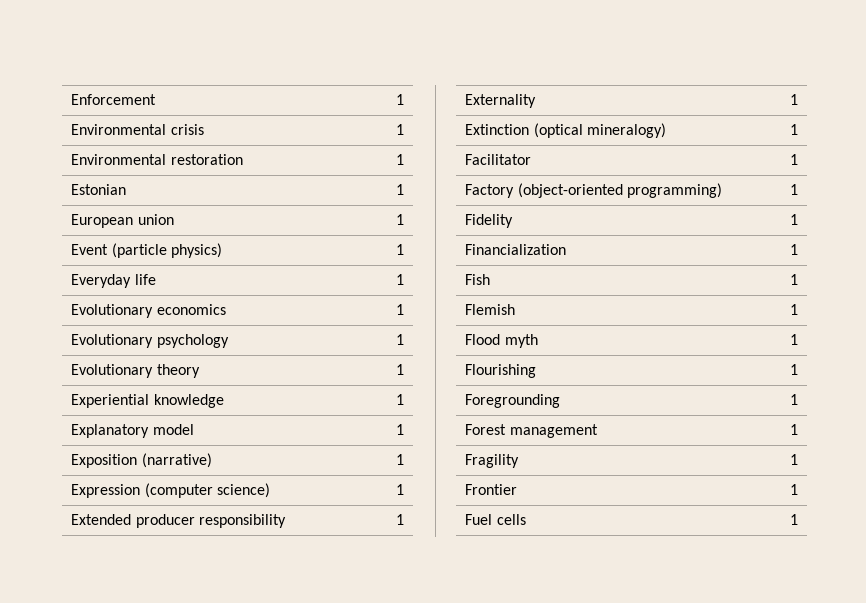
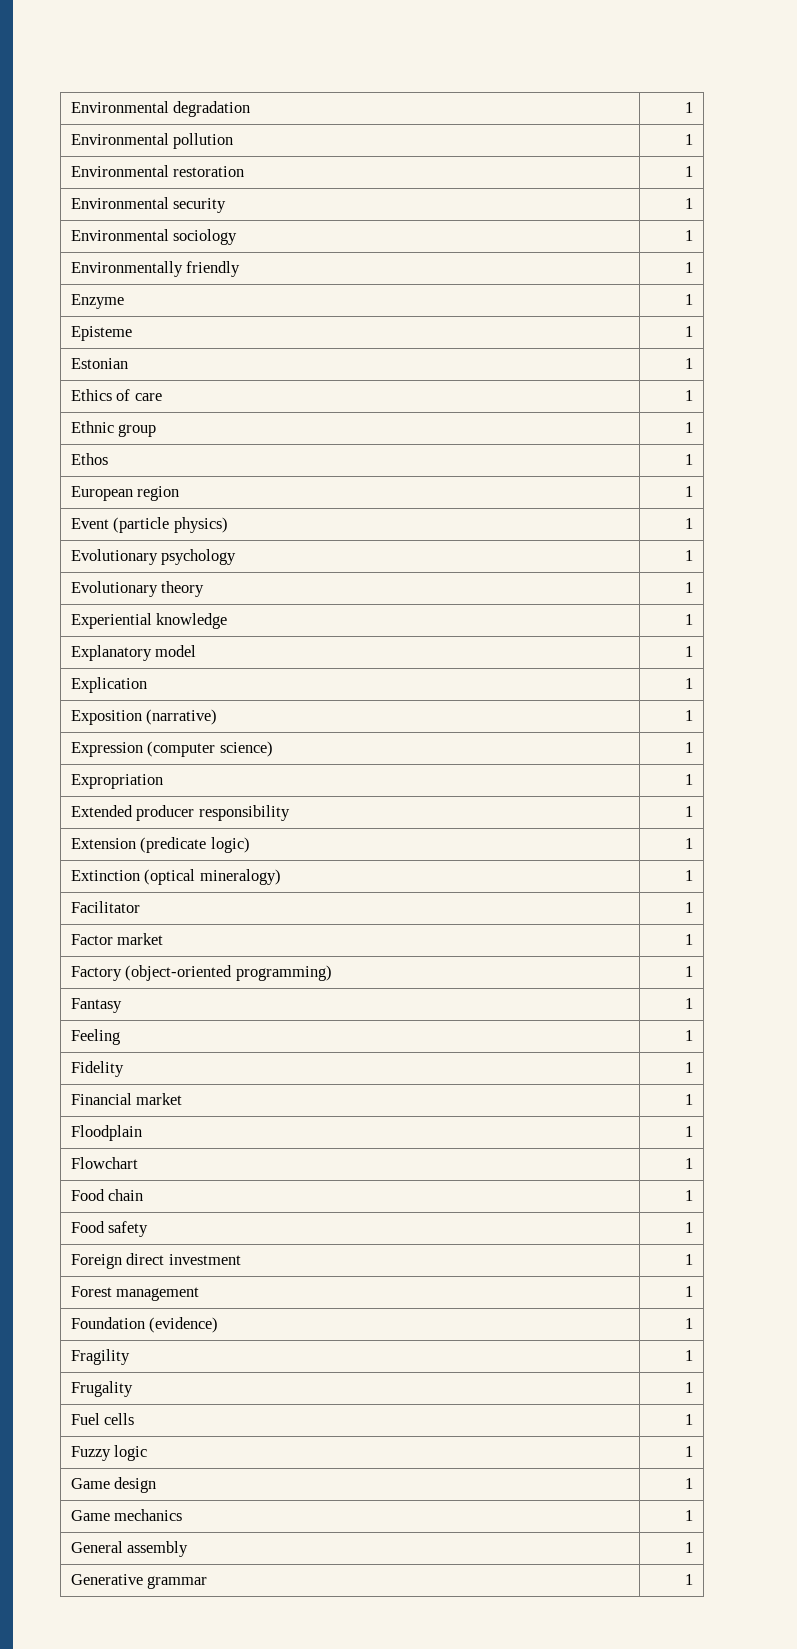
[71,94,157,105] [395,94,404,105] [71,124,204,135] Enforcement | 1 // Environmental crisis -> [71,101,251,117] [684,102,693,113] [71,133,234,149] Environmental degradation | 1 // Environmental pollution
[71,184,127,195] Estonian -> [71,197,227,213] [684,198,693,209] [71,229,238,245] [684,230,693,241] [71,261,241,277] [684,262,693,273] [71,294,125,309] [684,294,693,305] [71,326,133,341] [684,326,693,337] [71,358,129,369] [684,358,693,369] [71,389,162,401] [684,390,693,401] [71,421,157,437] [684,422,693,433] [71,453,109,465] Environmental security | 1 // Environmental sociology | 1 // Environmentally friendly | 1 // Enzyme | 1 // Episteme | 1 // Estonian | 1 // Ethics of care | 1 // Ethnic group | 1 // Ethos
[137,214,174,225] union -> [137,486,180,501] region
[71,274,156,288] [395,274,404,285] [71,304,226,318] [395,304,404,315] // Everyday life | 1 // Evolutionary economics | 1 -> (693, 523) none
(404, 429) none -> [71,677,148,693] [684,678,693,689] // Explication | 1
(404, 489) none -> [71,774,164,789] [684,774,693,785] // Expropriation | 1
[465,94,537,108] Externality -> [71,837,250,853] Extension (predicate logic)
(798, 159) none -> [71,933,164,945] [684,934,693,945] // Factor market | 1
(798, 189) none -> [71,998,123,1013] [684,998,693,1009] [71,1029,121,1045] [684,1030,693,1041] // Fantasy | 1 // Feeling | 1
[465,244,567,255] [789,244,798,255] [465,274,491,285] [789,274,798,285] [465,304,516,315] [789,304,798,315] [465,334,538,348] [789,334,798,345] [465,364,537,378] [789,364,798,375] [465,394,561,408] Financialization | 1 // Fish | 1 // Flemish | 1 // Flood myth | 1 // Flourishing | 1 // Foregrounding -> [71,1093,183,1105] [684,1094,693,1105] [71,1125,143,1141] [684,1126,693,1137] [71,1157,139,1169] [684,1158,693,1169] [71,1189,144,1201] [684,1190,693,1201] [71,1221,149,1237] [684,1222,693,1233] [71,1253,241,1269] Financial market | 1 // Floodplain | 1 // Flowchart | 1 // Food chain | 1 // Food safety | 1 // Foreign direct investment
(798, 429) none -> [71,1317,219,1333] [684,1318,693,1329] // Foundation (evidence) | 1
[465,484,518,495] Frontier -> [71,1381,134,1397] Frugality
(798, 519) none -> [71,1445,148,1461] [684,1446,693,1457] [71,1477,157,1493] [684,1478,693,1489] [71,1509,183,1521] [684,1510,693,1521] [71,1541,189,1557] [684,1542,693,1553] [71,1574,208,1589] [684,1574,693,1585] // Fuzzy logic | 1 // Game design | 1 // Game mechanics | 1 // General assembly | 1 // Generative grammar | 1

